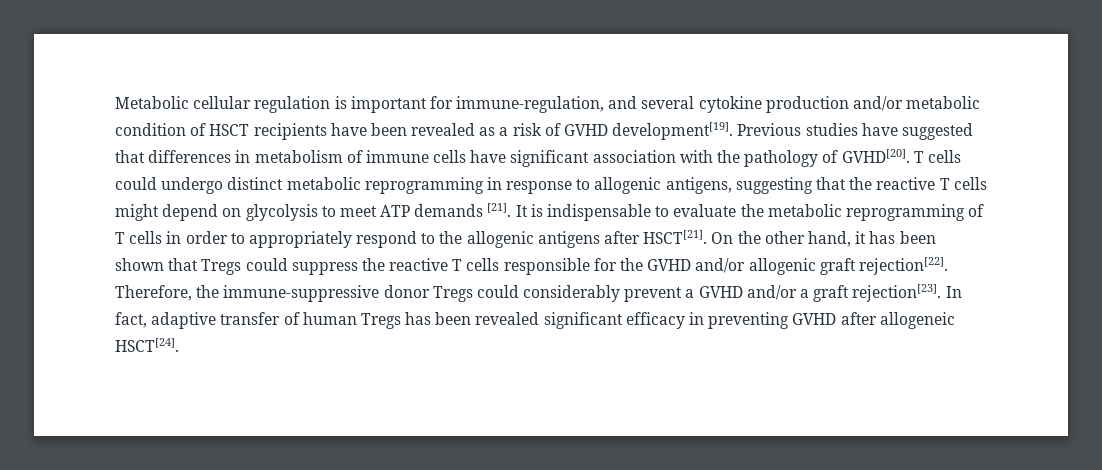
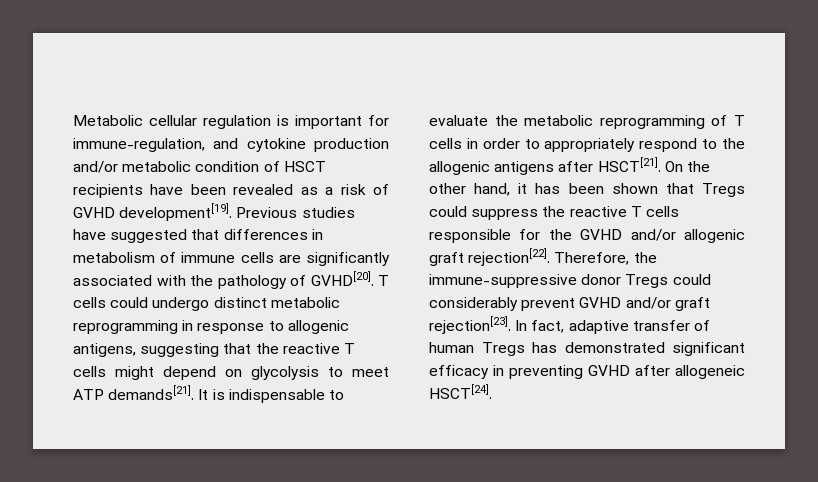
[641,96,695,109] several -> (239, 143) none
[470,150,676,167] have significant association -> [278,252,390,266] [73,275,152,286] are significantly associated
[414,203,512,217] demands [21]. -> [108,385,195,400] demands[21].
[685,285,810,300] a GVHD and/or a -> [579,297,671,309] GVHD and/or
[435,312,540,325] been revealed -> [564,342,665,353] demonstrated

